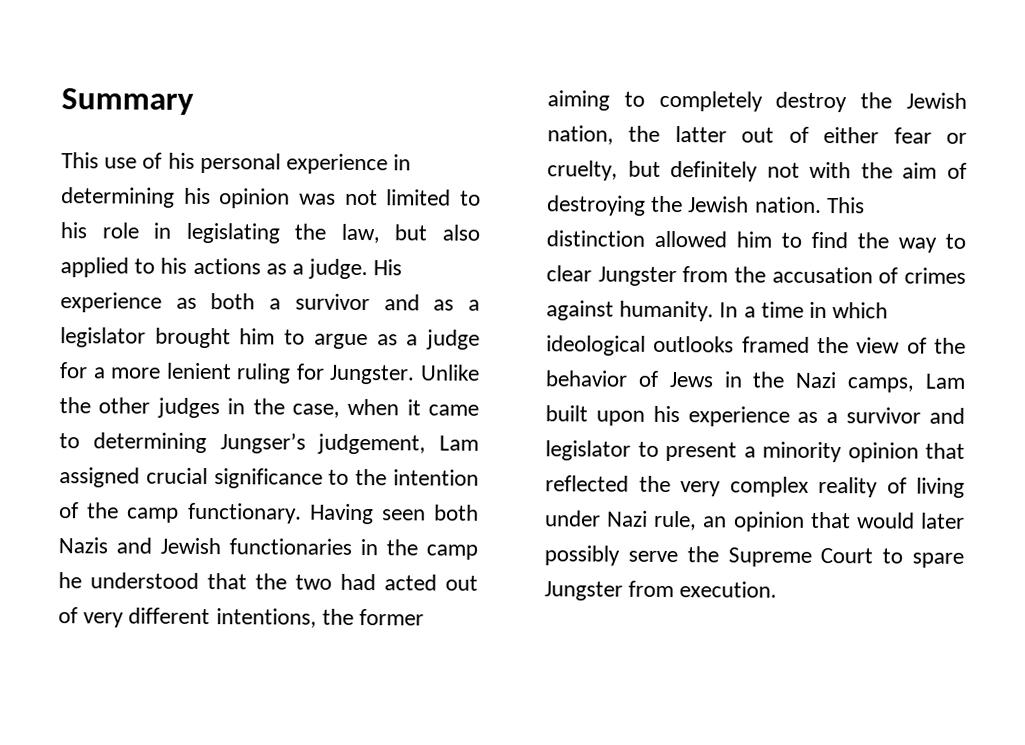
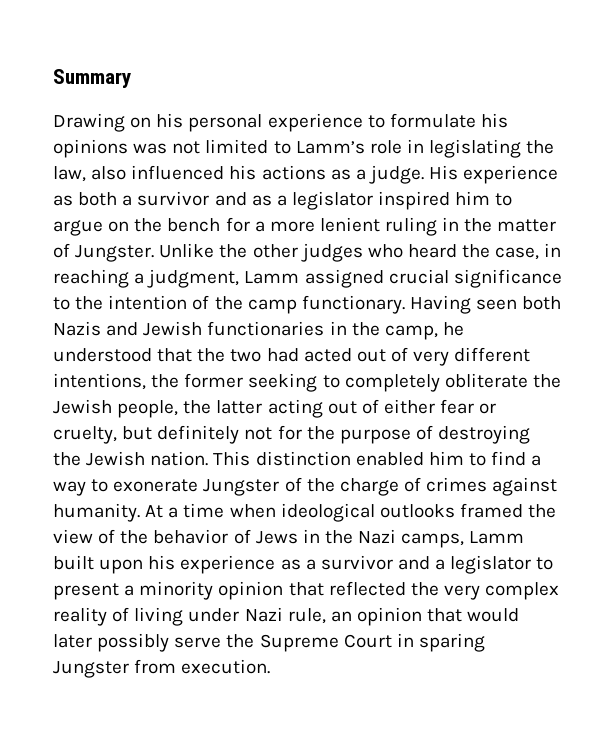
[61,152,412,175] [61,187,291,209] This use of his personal experience in determining his opinion -> [53,113,508,132] [53,139,128,158] Drawing on his personal experience to formulate his opinions
[60,222,87,239] his -> [295,141,365,154] Lamm’s
[394,224,480,241] [60,257,156,278] but also applied to -> [91,165,225,180] also influenced
[154,327,231,349] brought -> [378,191,451,210] inspired
[376,329,481,350] as a judge -> [108,218,221,232] on the bench
[295,363,325,380] for -> [442,217,557,232] [53,243,70,258] in the matter of
[227,398,479,418] [59,432,479,455] in the case, when it came to determining Jungser’s judgement, Lam -> [367,243,562,260] [53,269,300,288] who heard the case, in reaching a judgment, Lamm
[426,544,478,560] camp -> [384,325,438,340] camp,
[547,90,610,111] aiming -> [248,373,318,392] seeking
[775,91,967,113] [547,125,614,145] destroy the Jewish nation, -> [444,373,561,388] [53,399,179,418] obliterate the Jewish people,
(727, 134) none -> [267,399,323,418] acting
[809,161,938,179] with the aim -> [277,425,411,444] for the purpose
[654,230,727,248] allowed -> [355,452,424,466] enabled
[857,232,889,249] the -> [531,455,542,466] a
[546,265,873,287] clear Jungster from the accusation -> [113,477,399,496] exonerate Jungster of the charge
[719,302,739,318] In -> [145,505,164,518] At
[809,301,889,319] in which -> [229,504,276,518] when
[925,373,966,389] Lam -> [469,531,525,544] Lamm
(965, 415) none -> [435,559,446,570] a
[882,548,964,568] to spare -> [396,633,485,652] in sparing

